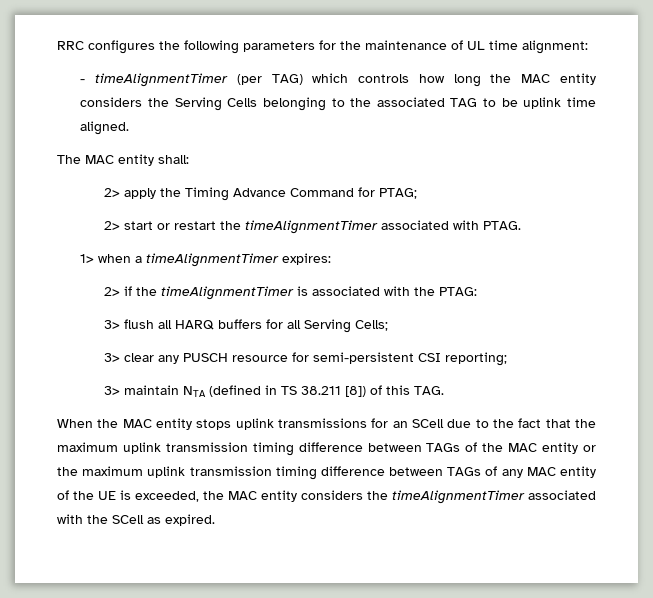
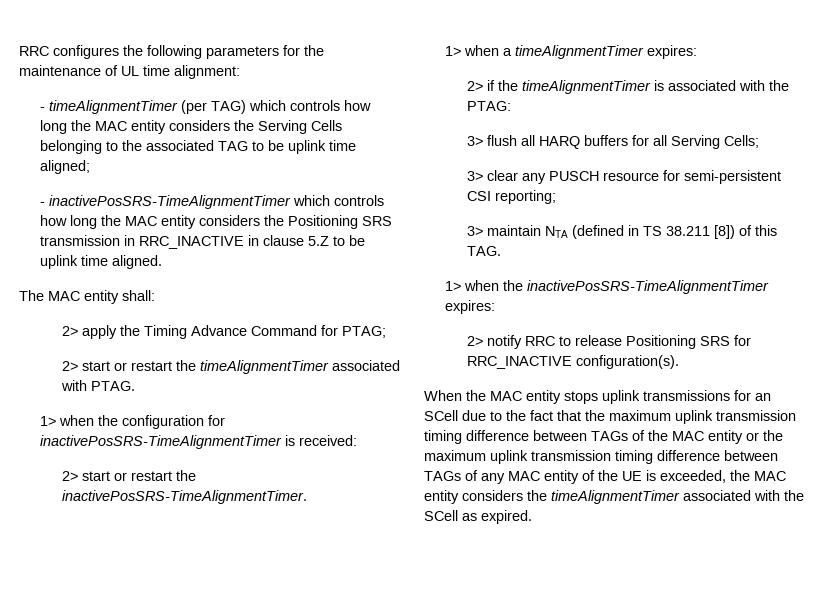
(596, 102) none -> [40,160,91,174] [40,195,385,209] [40,215,393,229] [40,235,366,249] [40,255,109,269] aligned; // - inactivePosSRS-TimeAlignmentTimer which controls how long the MAC entity considers the Positioning SRS transmission in RRC_INACTIVE in clause 5.Z to be uplink time
(521, 225) none -> [40,415,226,429] [40,435,358,449] [61,470,196,481] [61,490,307,504] // 1> when the configuration for inactivePosSRS-TimeAlignmentTimer is received: // 2> start or restart the inactivePosSRS-TimeAlignmentTimer.
(444, 390) none -> [445,280,770,294] [445,300,496,314] [466,335,751,349] [466,355,679,369] // 1> when the inactivePosSRS-TimeAlignmentTimer expires: // 2> notify RRC to release Positioning SRS for RRC_INACTIVE configuration(s).

